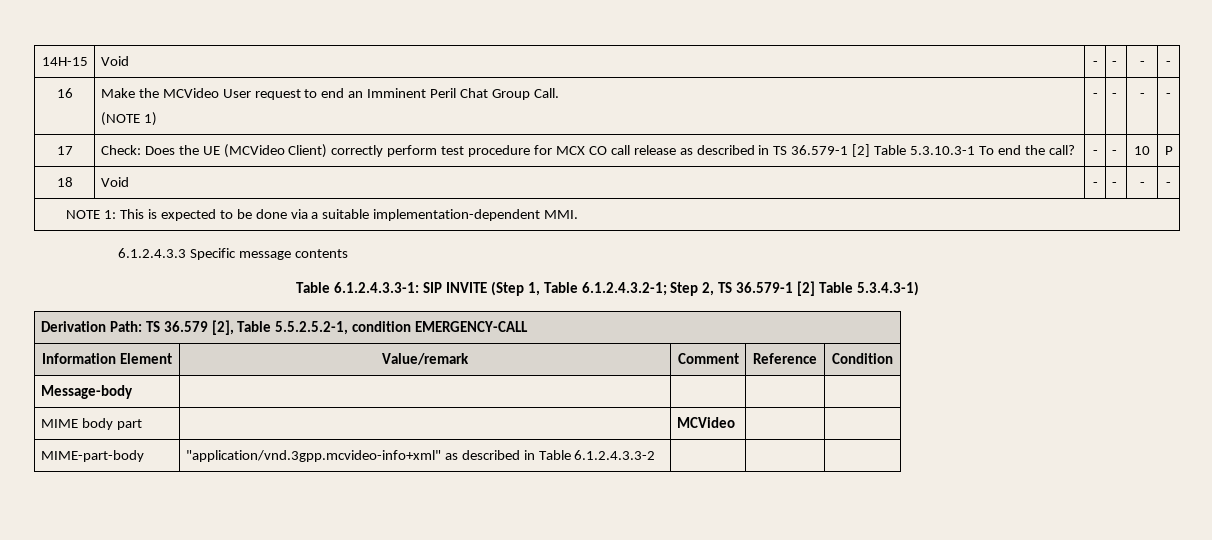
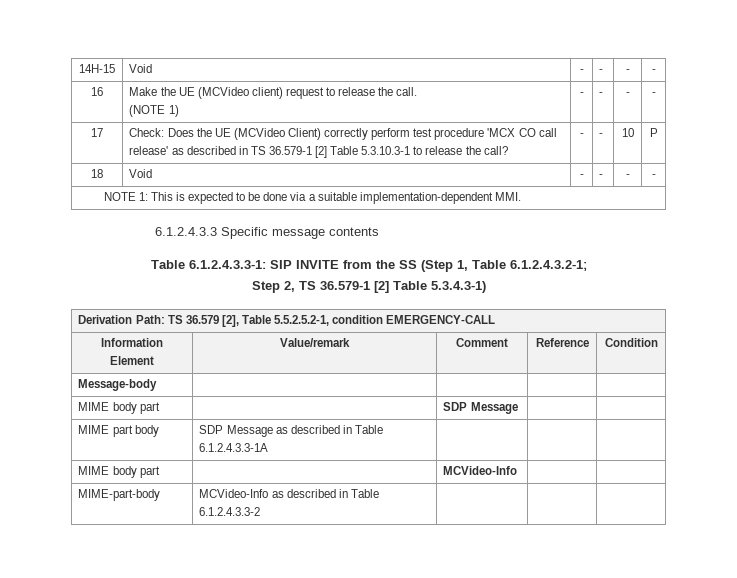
[162,88,559,100] MCVideo User request to end an Imminent Peril Chat Group Call. -> [178,87,418,99] UE (MCVideo client) request to release the call.
[534,145,585,155] for MCX -> [487,128,516,137] 'MCX
[633,145,676,155] release -> [129,146,169,155] release'
[978,145,1021,155] To end -> [413,146,463,155] to release
(487, 287) none -> [342,260,417,269] from the SS
(667, 289) none -> (587, 265) //
[676,417,735,428] MCVideo -> [443,402,518,414] [78,425,159,437] [199,425,383,437] [199,443,269,452] [78,466,160,478] [443,466,518,475] SDP Message | | // MIME part body | SDP Message as described in Table 6.1.2.4.3.3-1A | | | // MIME body part | | MCVideo-Info
[185,450,441,462] "application/vnd.3gpp.mcvideo-info+xml" -> [199,489,269,498] MCVideo-Info

